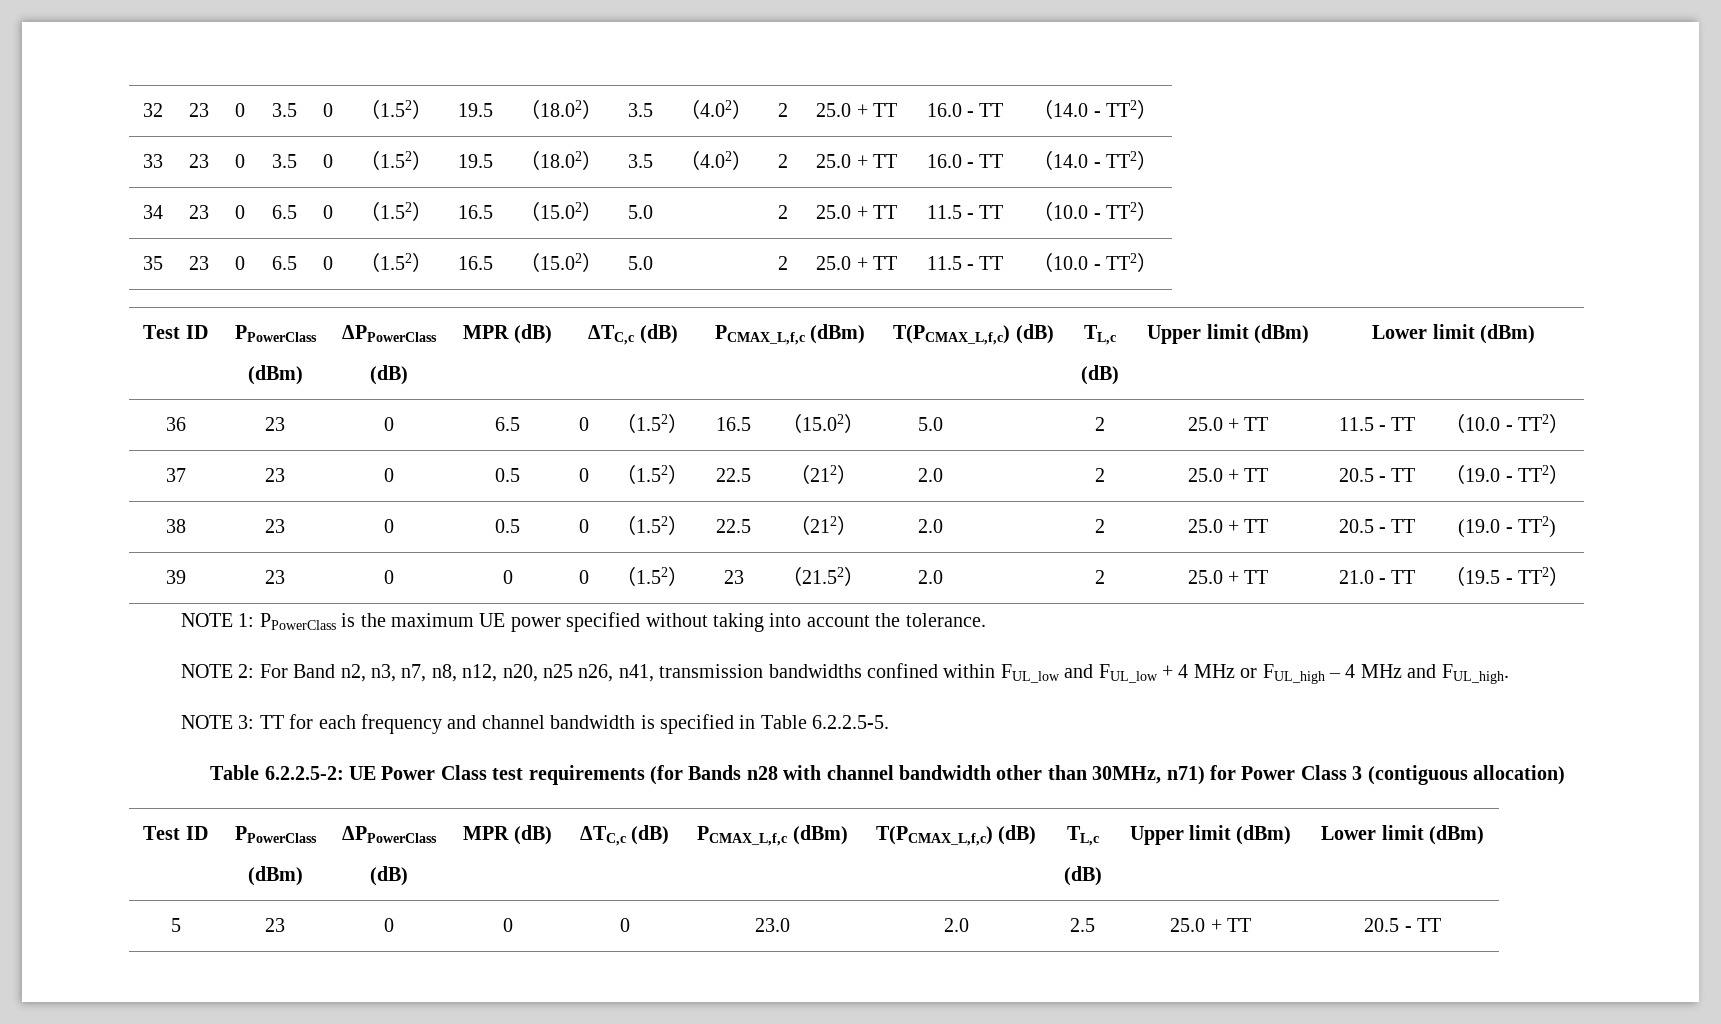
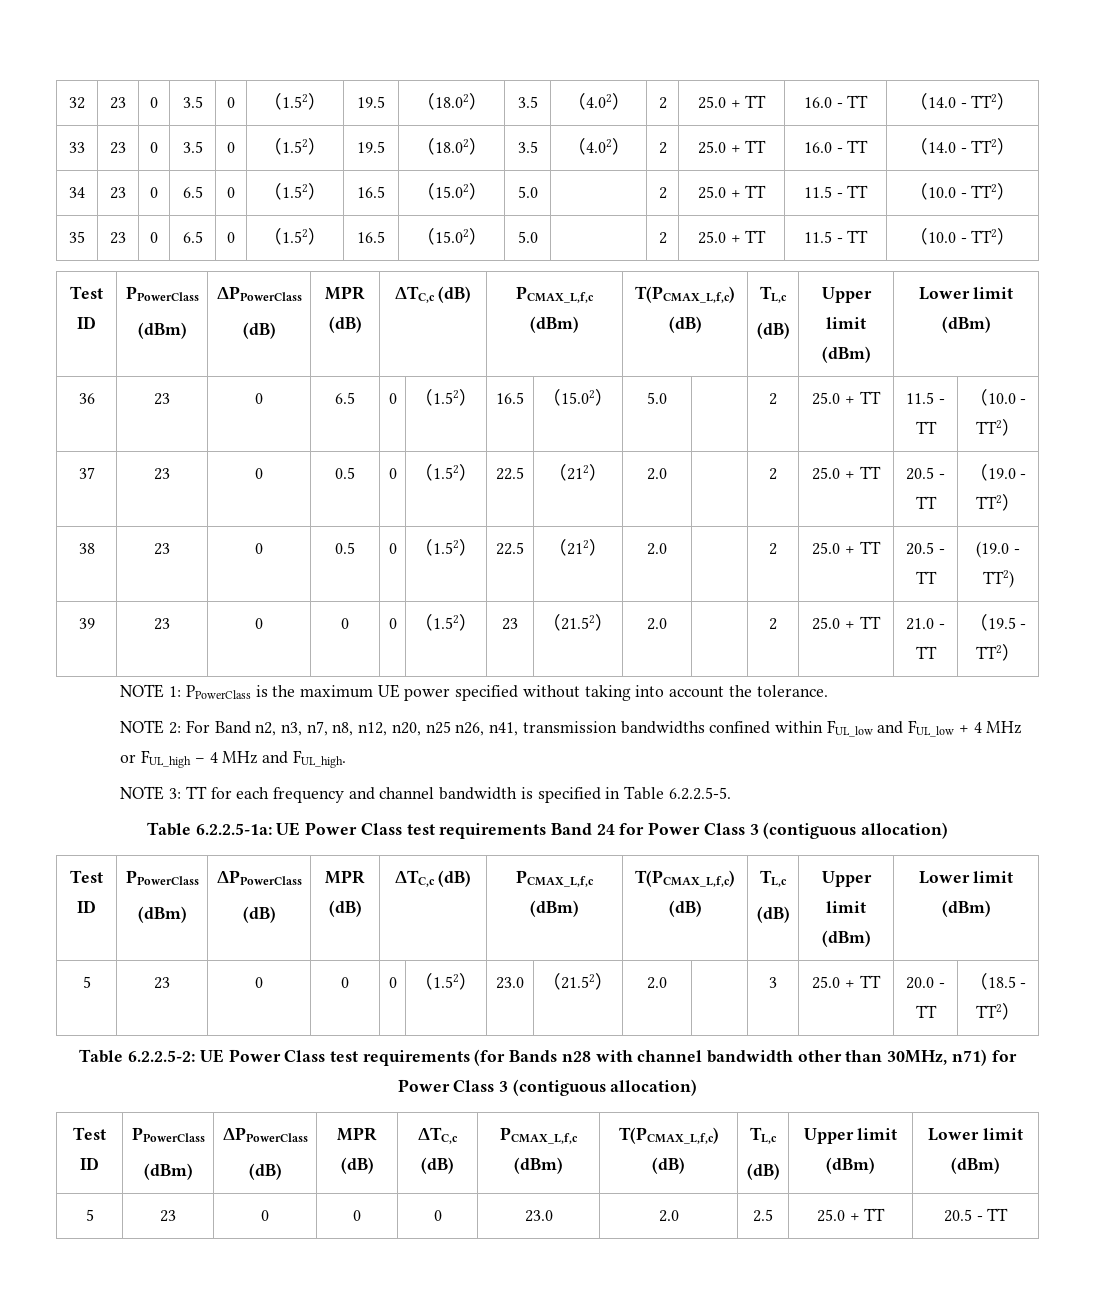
(890, 722) none -> [146,822,949,839] [70,870,103,883] [77,900,96,913] [125,870,199,885] [137,906,187,923] [216,870,302,885] [242,906,276,923] [325,870,365,884] [328,900,362,917] [394,870,472,887] [516,870,594,887] [530,900,579,917] [635,870,735,887] [668,900,702,917] [760,870,787,887] [756,906,790,923] [821,871,872,887] [826,901,866,913] [821,930,871,947] [918,871,1014,884] [941,900,991,917] [82,976,91,988] [154,977,170,989] [255,977,263,988] [341,977,349,988] [388,977,397,988] [415,973,477,990] [496,977,524,989] [543,973,613,990] [647,977,667,989] [769,977,777,988] [812,975,881,989] [906,977,945,989] [915,1005,937,1018] [969,973,1027,990] [976,1003,1020,1020] // Table 6.2.2.5-1a: UE Power Class test requirements Band 24 for Power Class 3 (contiguous allocation) // Test ID | PPowerClass // (dBm) | ΔPPowerClass // (dB) | MPR (dB) | ΔTC,c (dB) | PCMAX_L,f,c (dBm) | T(PCMAX_L,f,c) (dB) | TL,c // (dB) | Upper limit (dBm) | Lower limit (dBm) // 5 | 23 | 0 | 0 | 0 | （1.52） | 23.0 | （21.52） | 2.0 | | 3 | 25.0 + TT | 20.0 - TT | （18.5 - TT2）

